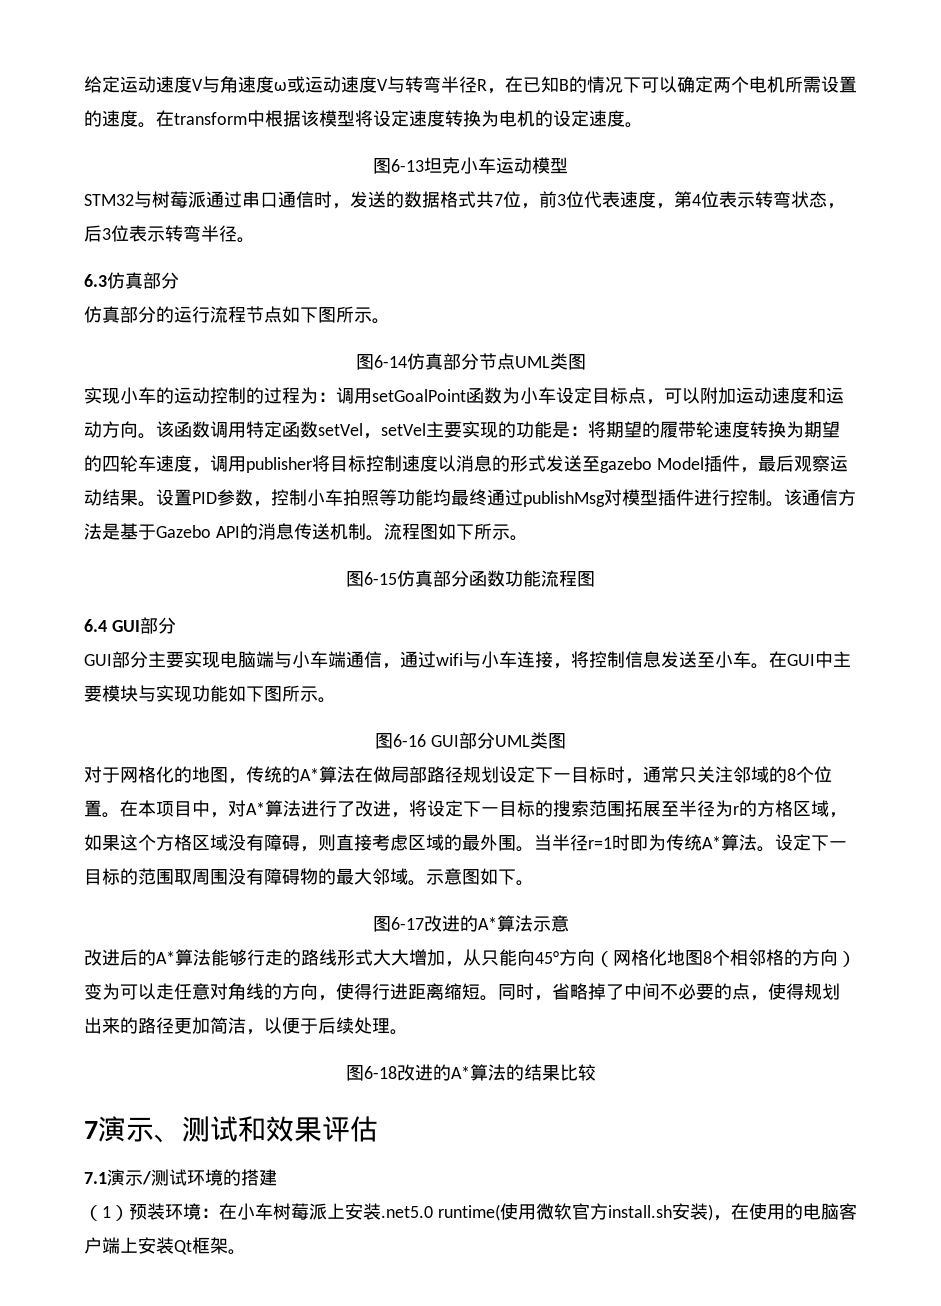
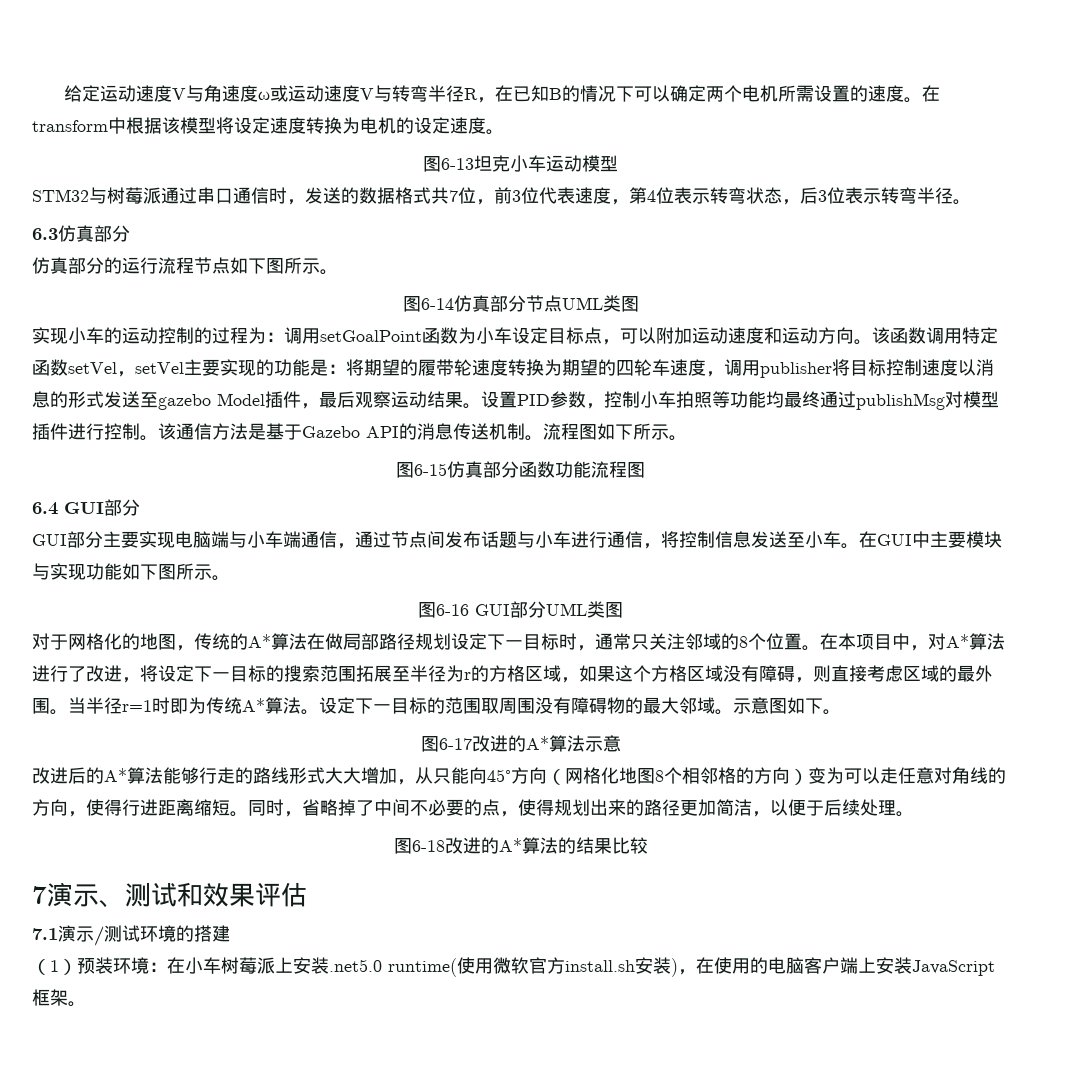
[436,651,553,668] wifi与小车连接 -> [391,531,643,548] 节点间发布话题与小车进行通信
[174,1240,192,1255] Qt -> [912,960,995,976] JavaScript

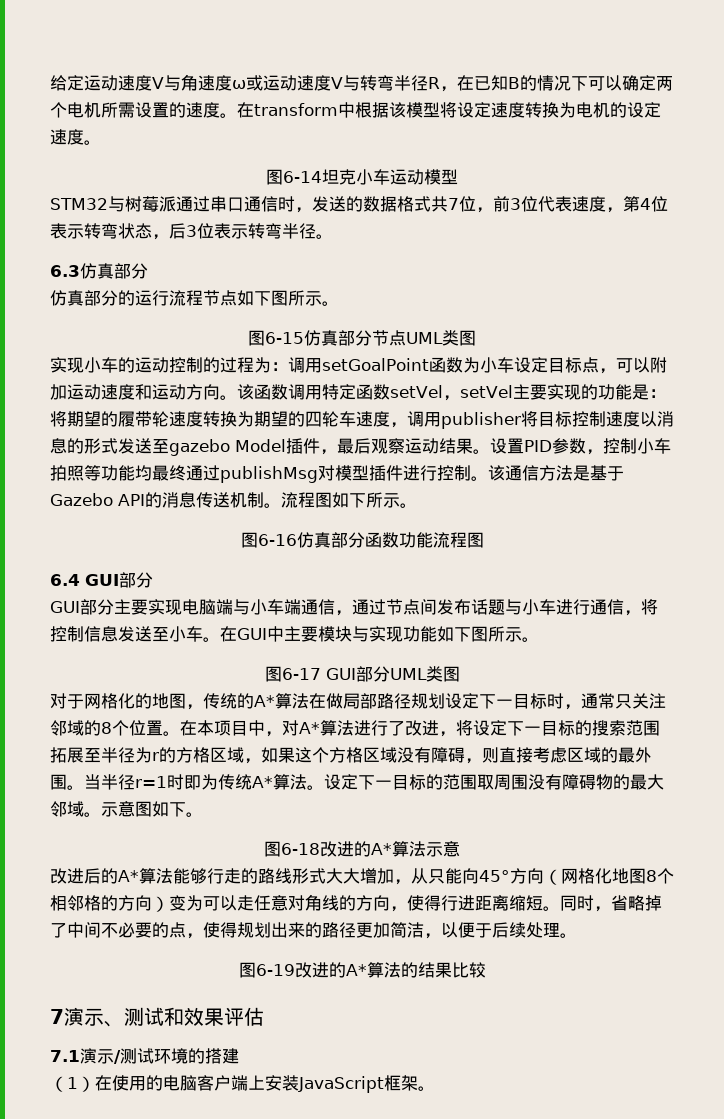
[441,158,474,170] 6-13 -> [283,171,322,183] 6-14
[420,298,454,310] 6-14 -> [265,332,304,344] 6-15
[414,463,447,476] 6-15 -> [257,534,297,546] 6-16
[436,604,469,616] 6-16 -> [281,668,321,680] 6-17
[438,738,472,750] 6-17 -> [281,843,320,855] 6-18
[411,840,445,852] 6-18 -> [255,964,295,976] 6-19
[77,957,696,977] 预装环境：在小车树莓派上安装.net5.0 runtime(使用微软官方install.sh安装)， -> (95, 1084) none

